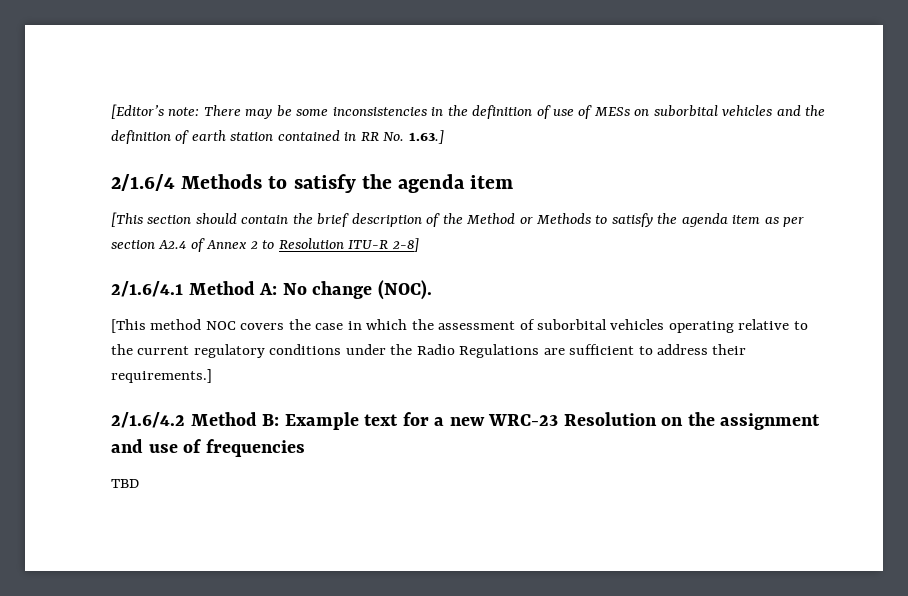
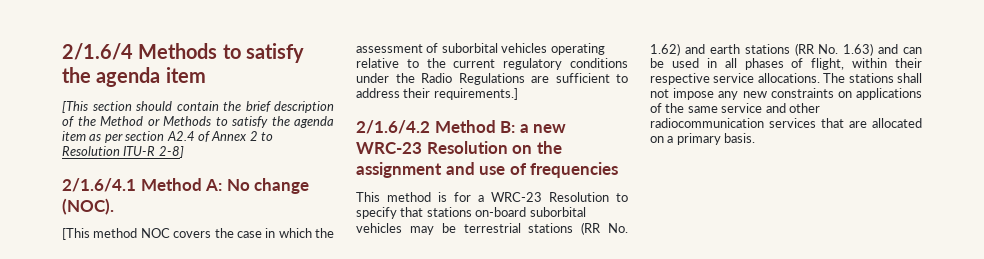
[111,104,826,119] [111,130,444,144] [Editor’s note: There may be some inconsistencies in the definition of use of MESs on suborbital vehicles and the definition of earth station contained in RR No. 1.63.] // -> (62, 51) none
[284,412,429,430] Example text for -> (516, 127) none
[111,479,139,488] TBD -> [356,192,628,202] [356,207,586,219] [356,222,628,235] [650,43,922,56] [650,58,922,70] [650,73,922,85] [650,88,922,100] [650,103,820,113] [650,118,922,128] [650,133,756,145] This method is for a WRC-23 Resolution to specify that stations on-board suborbital vehicles may be terrestrial stations (RR No. 1.62) and earth stations (RR No. 1.63) and can be used in all phases of flight, within their respective service allocations. The stations shall not impose any new constraints on applications of the same service and other radiocommunication services that are allocated on a primary basis.

